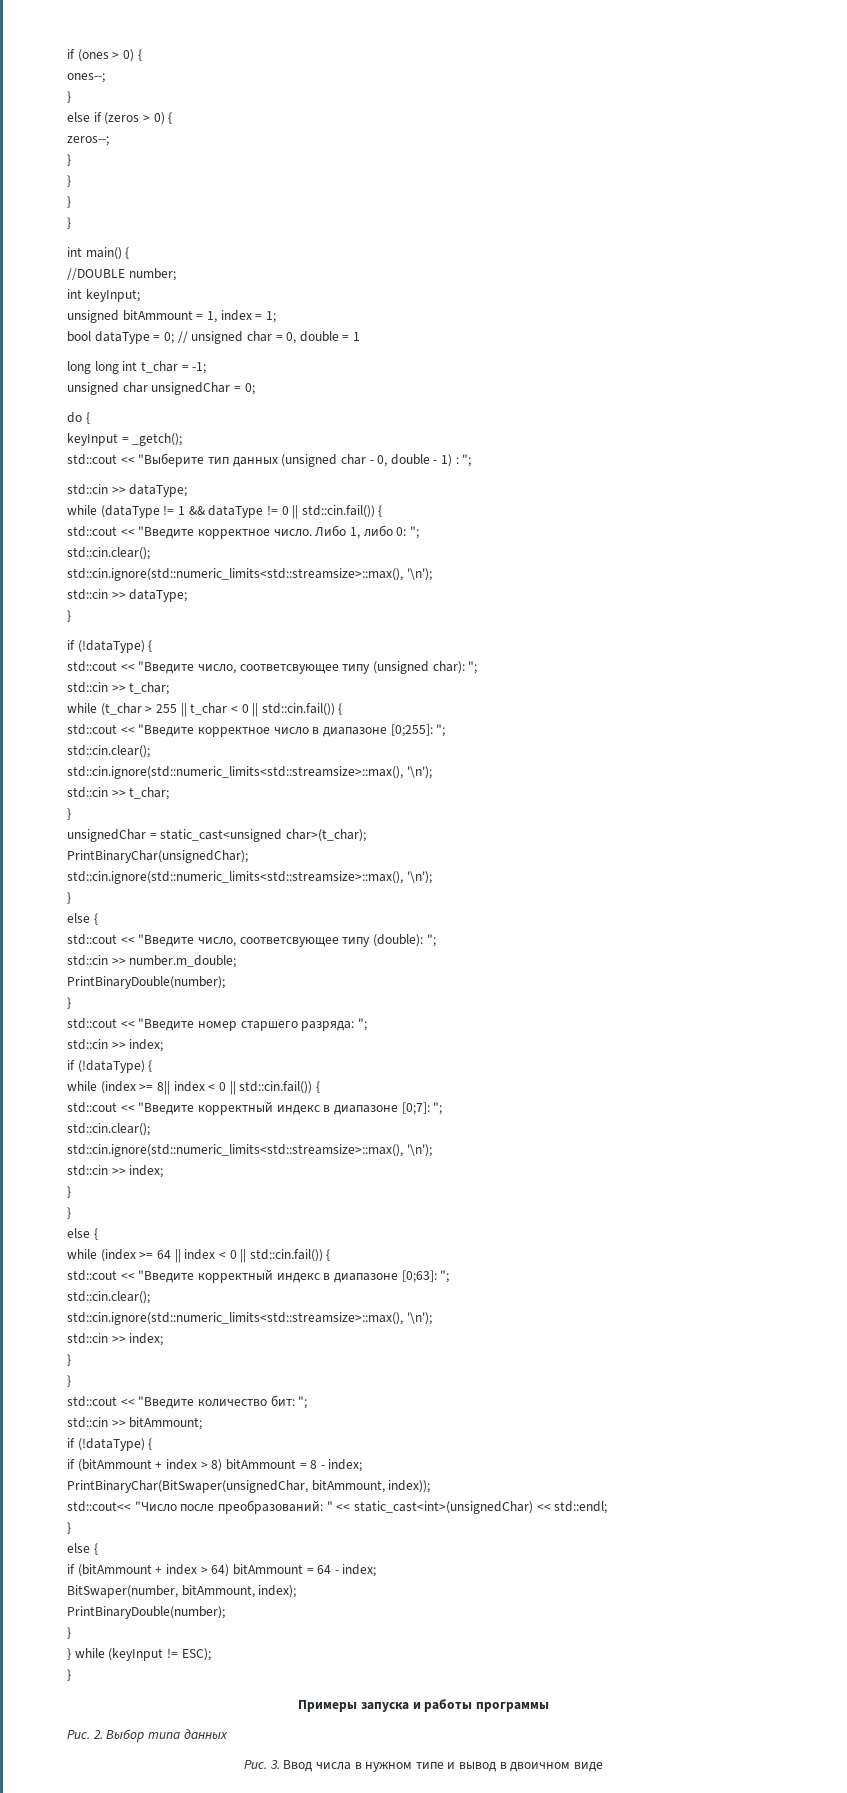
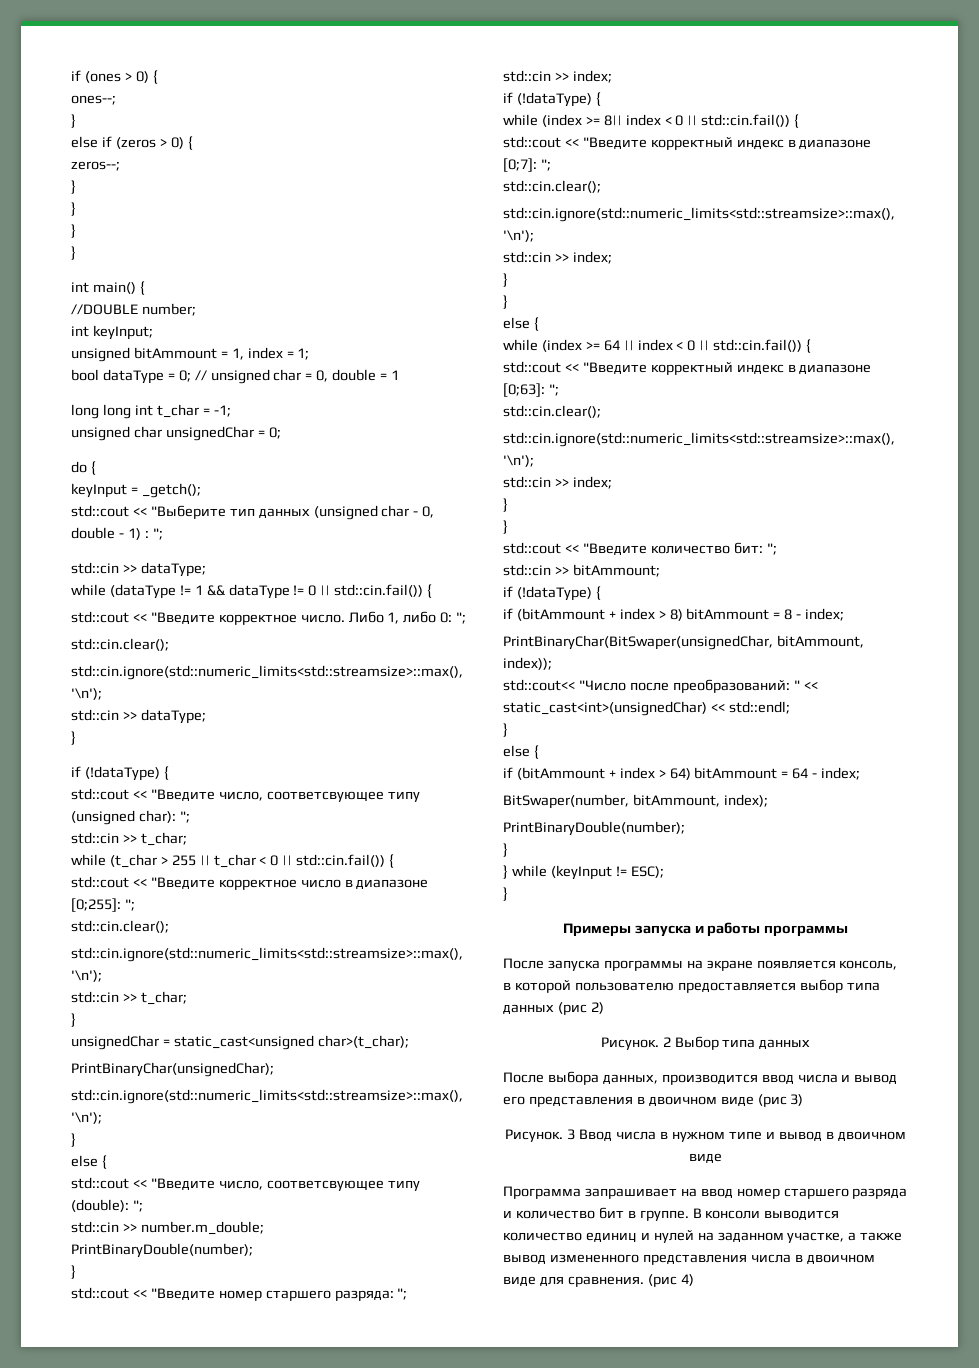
[67,1729,228,1742] [243,1760,280,1769] Рис. 2. Выбор типа данных // Рис. 3. -> [503,958,898,971] [503,979,880,993] [503,1002,604,1015] [600,1036,811,1050] [503,1071,898,1085] [503,1094,804,1107] [505,1129,576,1142] После запуска программы на экране появляется консоль, в которой пользователю предоставляется выбор типа данных (рис 2) // Рисунок. 2 Выбор типа данных // После выбора данных, производится ввод числа и вывод его представления в двоичном виде (рис 3) // Рисунок. 3
(604, 1767) none -> [503,1186,908,1199] [503,1207,840,1221] [503,1230,903,1243] [503,1254,875,1265] [503,1274,694,1287] // Программа запрашивает на ввод номер старшего разряда и количество бит в группе. В консоли выводится количество единиц и нулей на заданном участке, а также вывод измененного представления числа в двоичном виде для сравнения. (рис 4)

